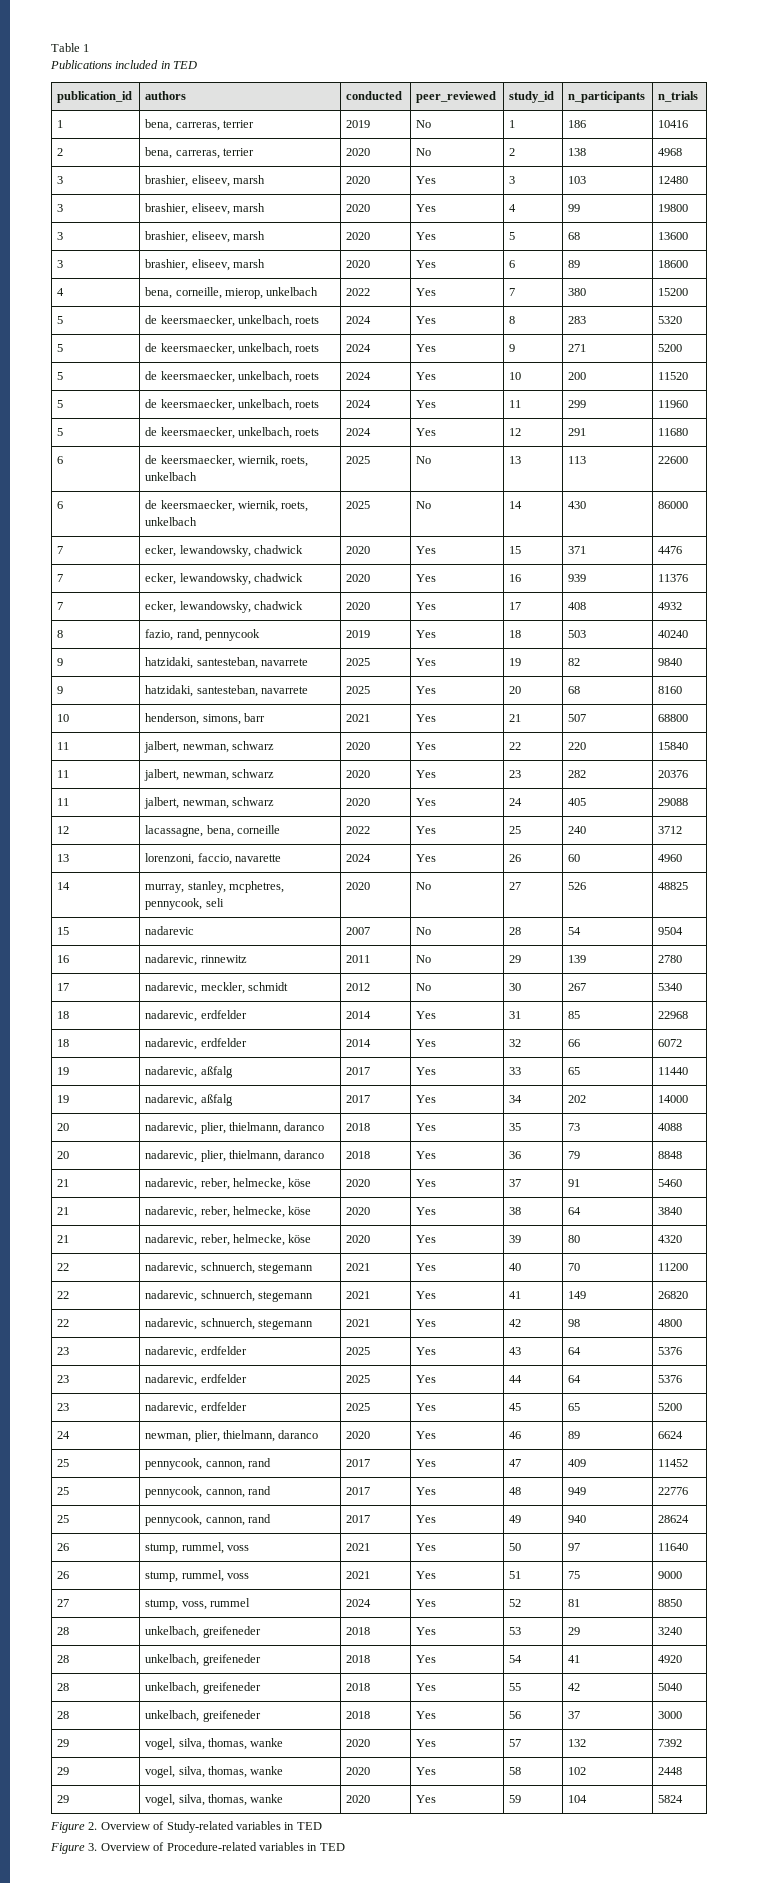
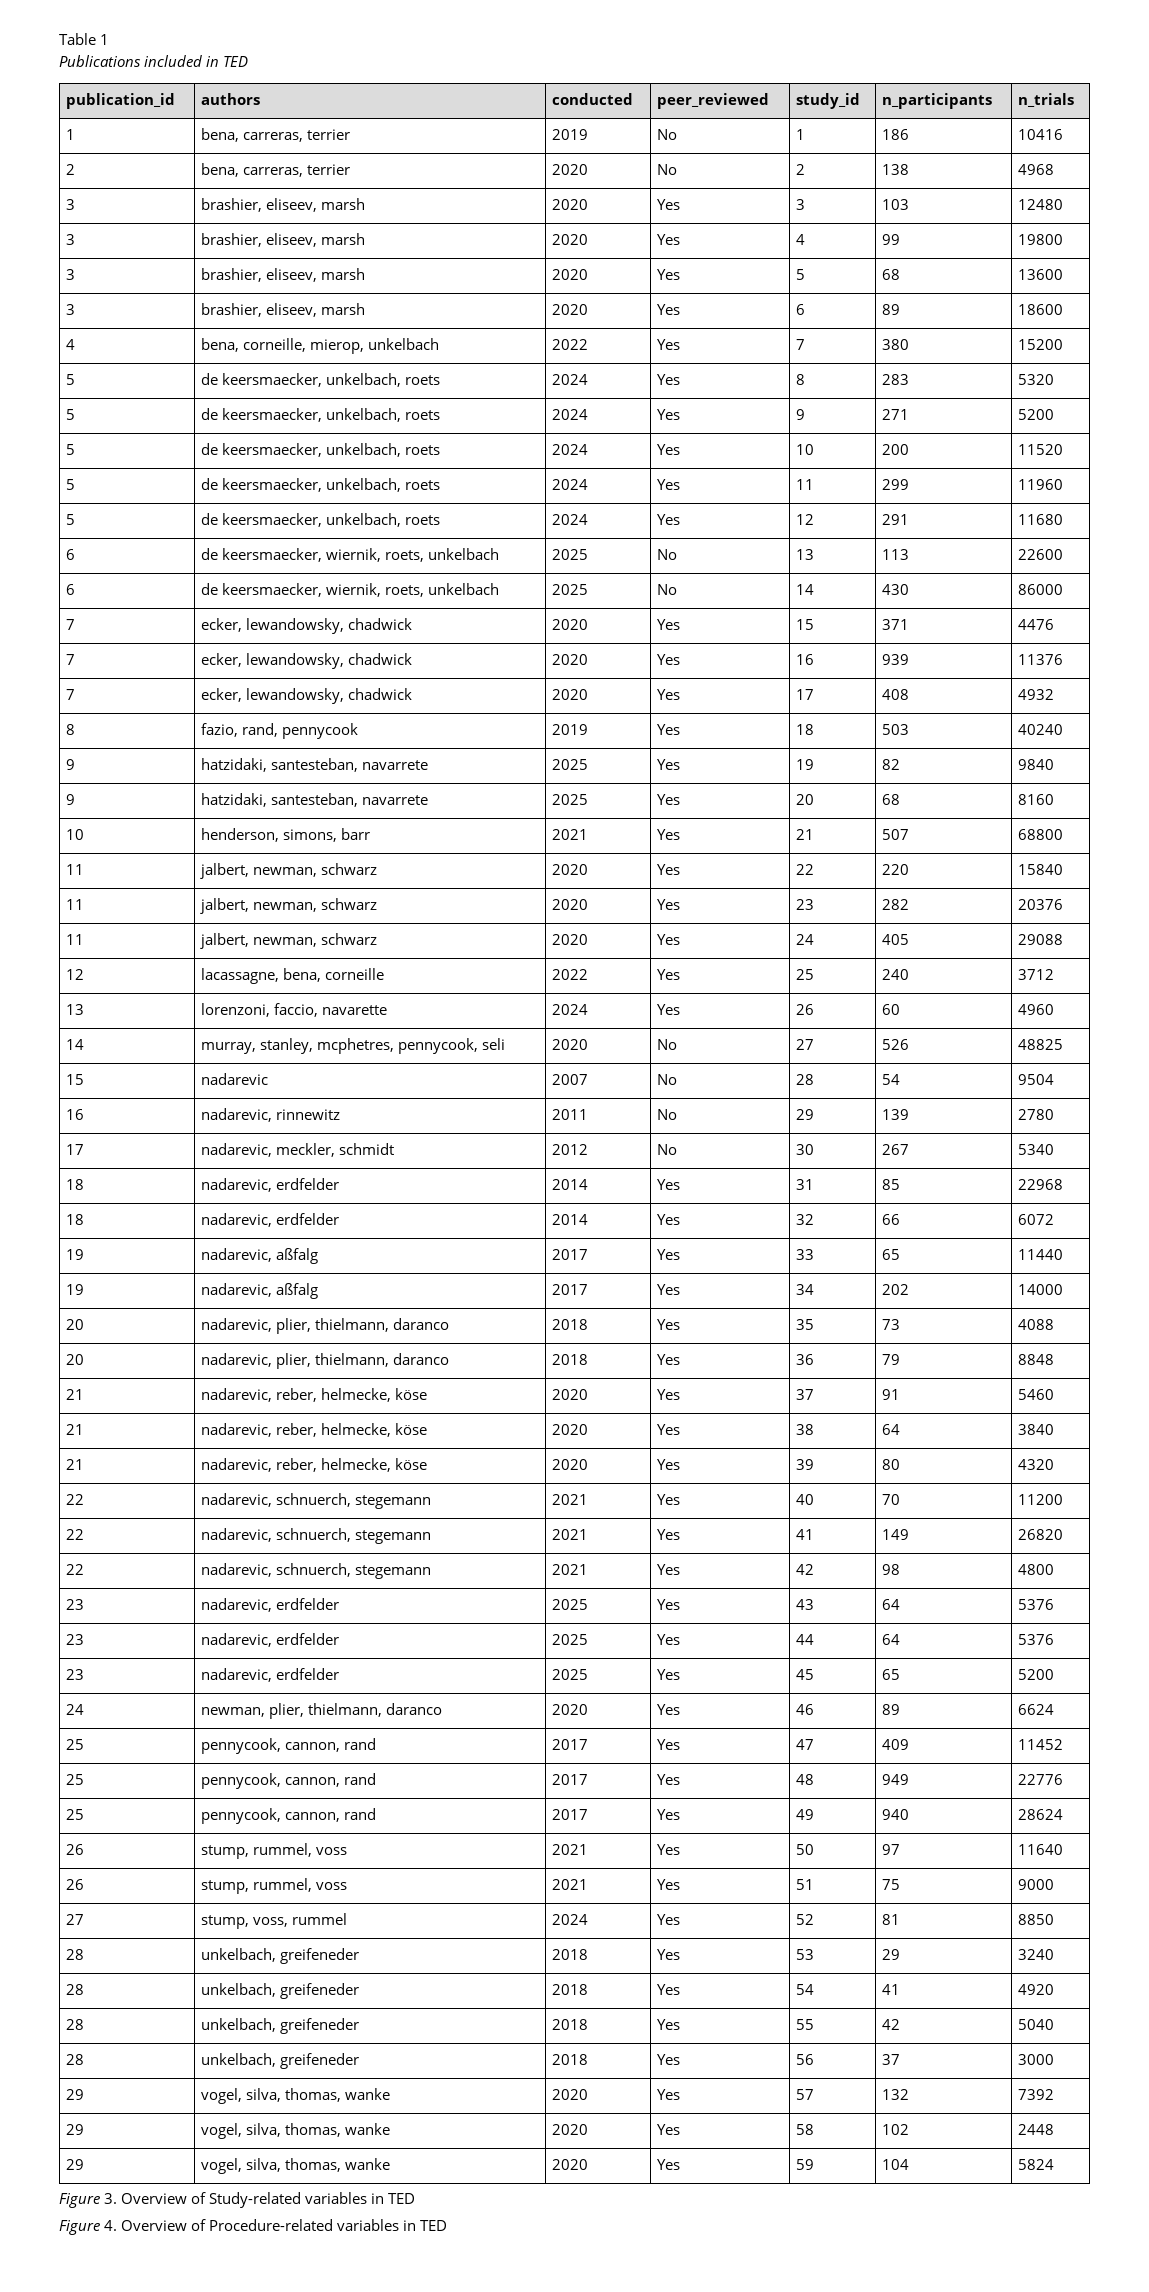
[88,1822,98,1830] 2. -> [104,2193,118,2204] 3.
[88,1843,98,1851] 3. -> [104,2220,118,2231] 4.

